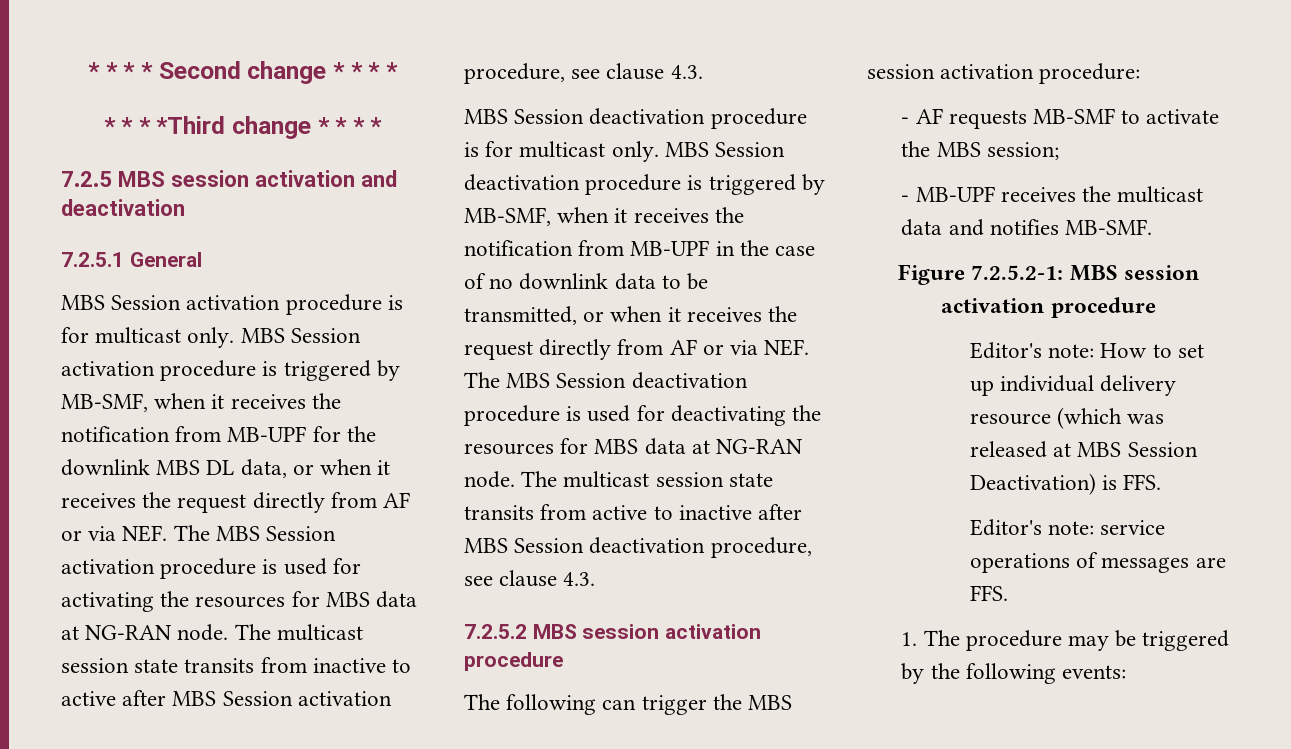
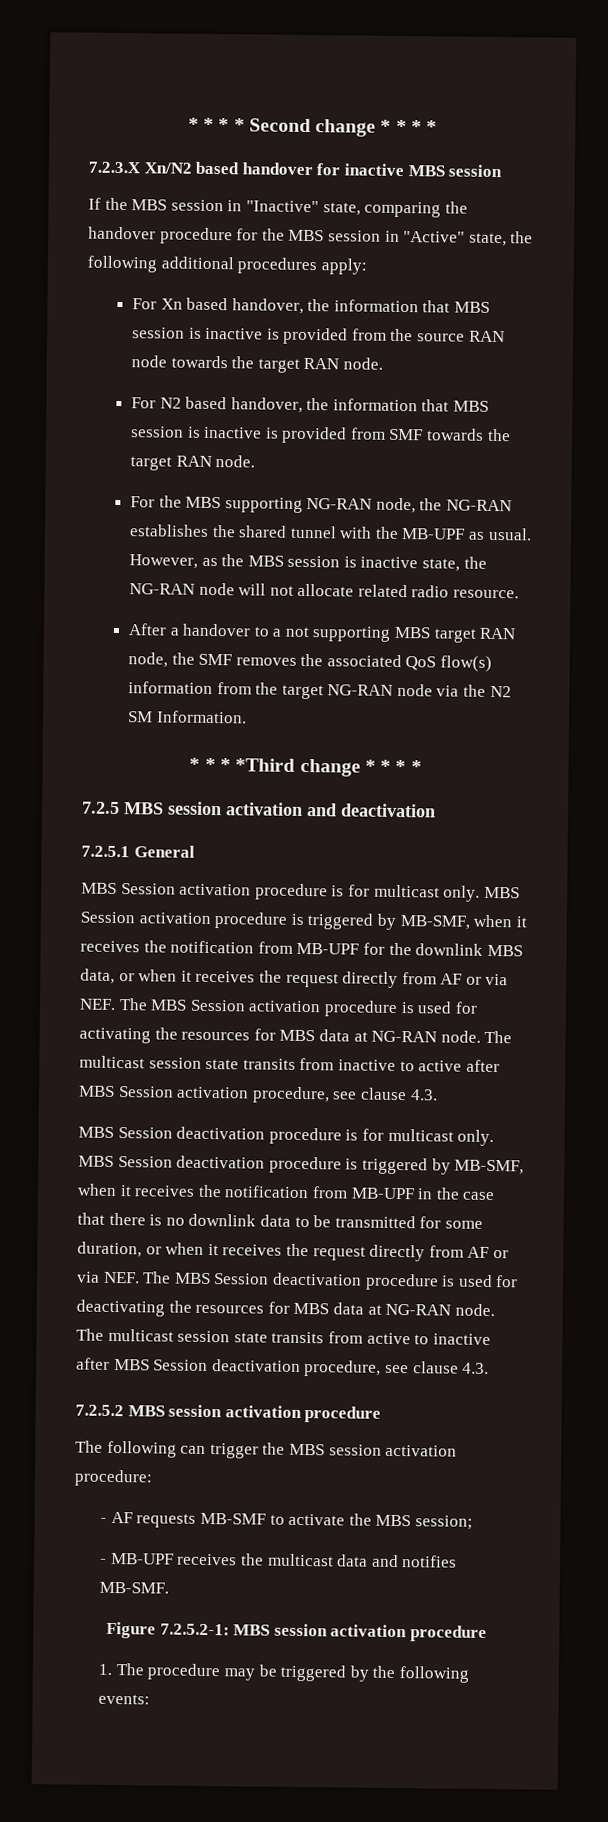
(398, 70) none -> [88,161,503,178] [88,197,468,218] [88,226,534,247] [87,255,367,275] [131,297,491,314] [131,327,505,345] [130,355,383,373] [130,396,490,413] [130,426,511,444] [129,455,256,471] [129,495,513,514] [128,524,532,541] [128,554,487,572] [128,582,520,599] [127,623,517,643] [127,652,493,672] [127,681,512,700] [127,710,247,724] // 7.2.3.X Xn/N2 based handover for inactive MBS session // If the MBS session in "Inactive" state, comparing the handover procedure for the MBS session in "Active" state, the following additional procedures apply: // For Xn based handover, the information that MBS session is inactive is provided from the source RAN node towards the target RAN node. // For N2 based handover, the information that MBS session is inactive is provided from SMF towards the target RAN node. // For the MBS supporting NG-RAN node, the NG-RAN establishes the shared tunnel with the MB-UPF as usual. However, as the MBS session is inactive state, the NG-RAN node will not allocate related radio resource. // After a handover to a not supporting MBS target RAN node, the SMF removes the associated QoS flow(s) information from the target NG-RAN node via the N2 SM Information.
[206,460,235,475] DL -> (523, 950) none
[464,273,486,289] of -> [77,1212,163,1226] that there is
[464,306,577,325] transmitted, -> [334,1215,483,1229] [77,1241,142,1258] transmitted for some duration,
[970,342,1204,359] [970,375,1177,396] [970,407,1165,429] [970,441,1198,458] [970,473,1162,495] [970,519,1166,536] [970,552,1226,573] [970,585,1009,601] // Editor's note: How to set up individual delivery resource (which was released at MBS Session Deactivation) is FFS. // Editor's note: service operations of messages are FFS. -> (487, 1633) none

